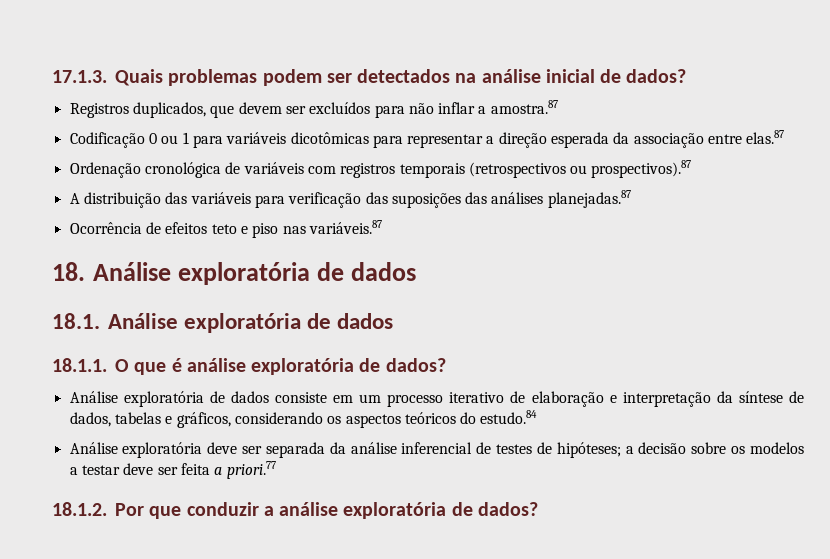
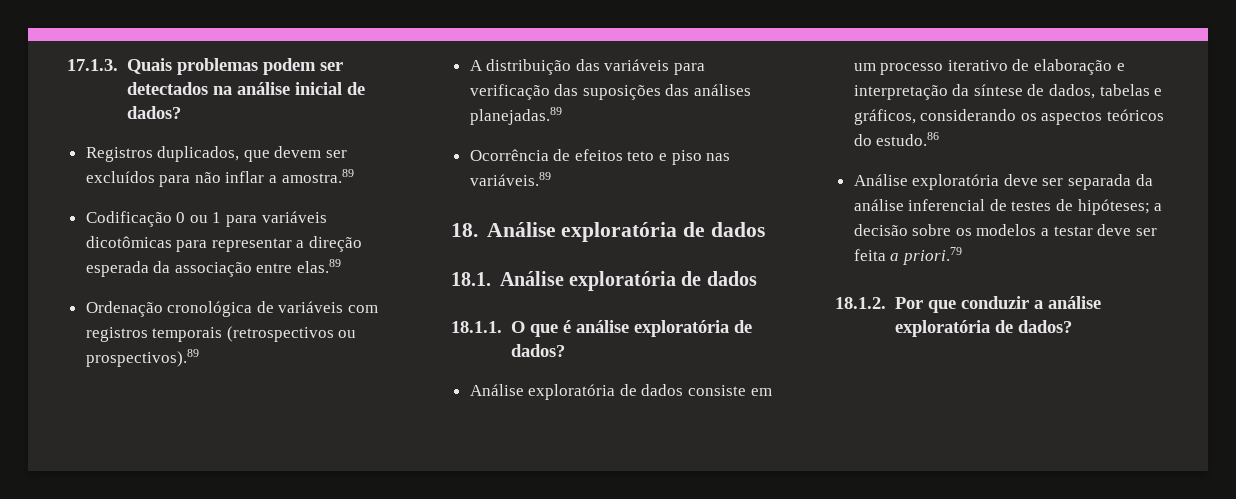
[490,100,558,114] amostra.87 -> [281,169,354,183] amostra.89
[746,130,785,144] elas.87 -> [297,259,342,273] elas.89
[591,160,692,178] prospectivos).87 -> [85,349,199,367] prospectivos).89
[547,190,631,208] planejadas.87 -> [469,107,562,125] planejadas.89
[308,220,382,234] variáveis.87 -> [469,172,551,186] variáveis.89
[480,410,538,424] estudo.84 -> [876,132,940,146] estudo.86
[226,461,276,479] priori.77 -> [902,247,962,265] priori.79

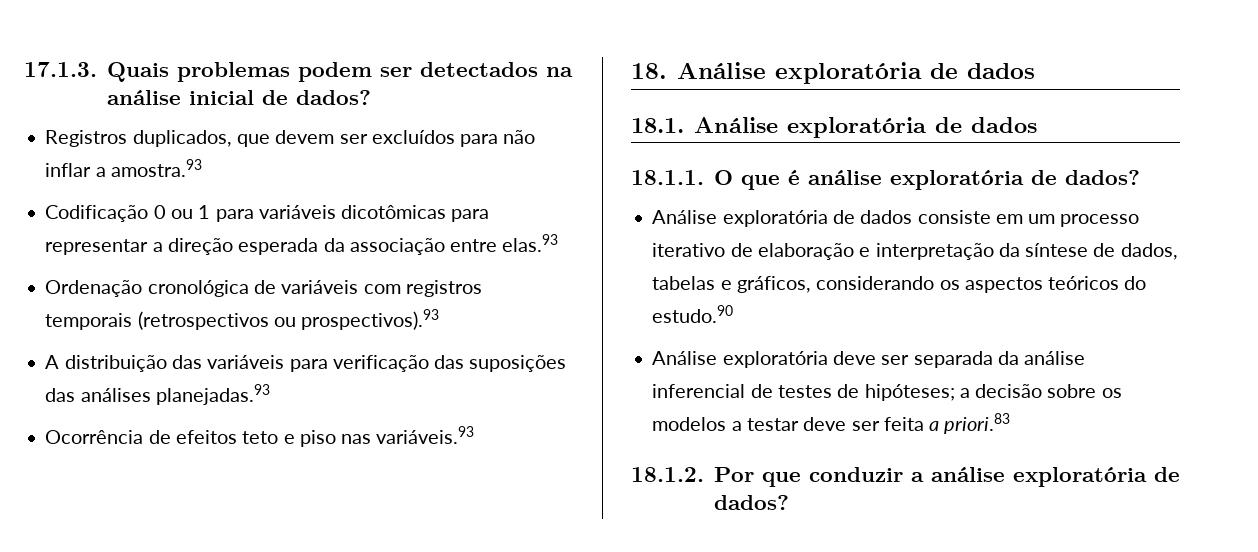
[281,169,354,183] amostra.89 -> [110,159,202,177] amostra.93
[297,259,342,273] elas.89 -> [502,234,559,252] elas.93
[85,349,199,367] prospectivos).89 -> [301,309,440,330] prospectivos).93
[469,107,562,125] planejadas.89 -> [155,384,270,405] planejadas.93
[469,172,551,186] variáveis.89 -> [376,426,475,444] variáveis.93
[876,132,940,146] estudo.86 -> [652,305,734,323] estudo.90
[902,247,962,265] priori.79 -> [944,413,1011,434] priori.83

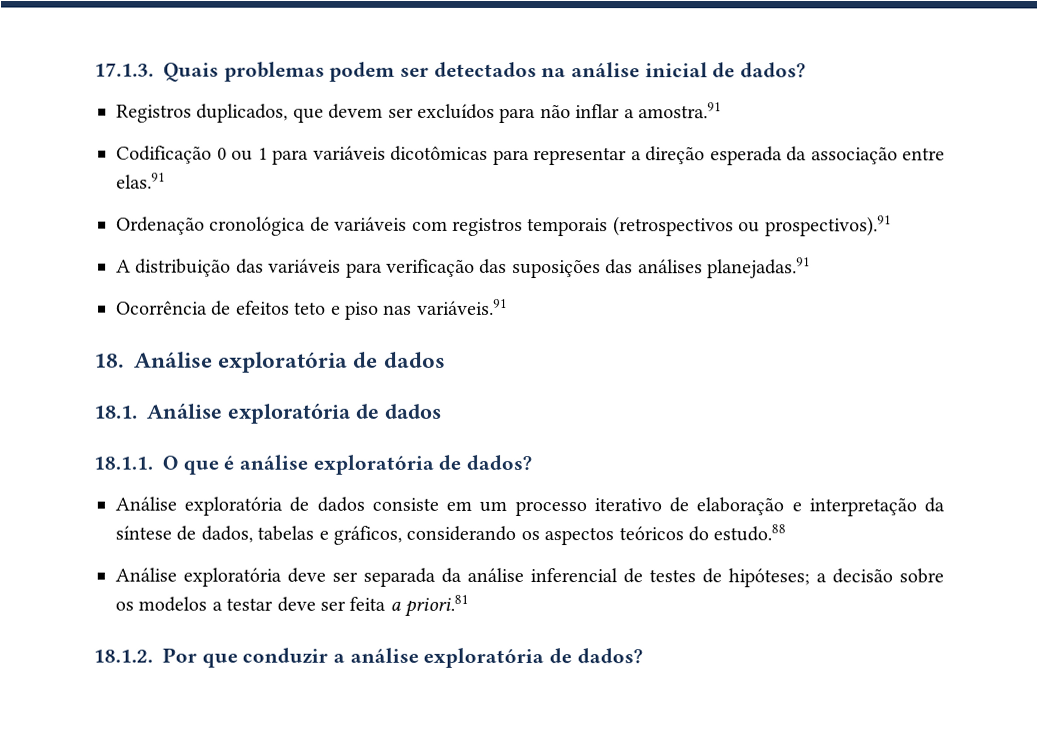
[110,159,202,177] amostra.93 -> [637,102,722,119] amostra.91
[502,234,559,252] elas.93 -> [116,172,166,189] elas.91
[301,309,440,330] prospectivos).93 -> [764,215,892,237] prospectivos).91
[155,384,270,405] planejadas.93 -> [706,257,811,279] planejadas.91
[376,426,475,444] variáveis.93 -> [416,298,508,315] variáveis.91
[652,305,734,323] estudo.90 -> [713,524,787,542] estudo.88
[944,413,1011,434] priori.83 -> [404,594,470,617] priori.81

